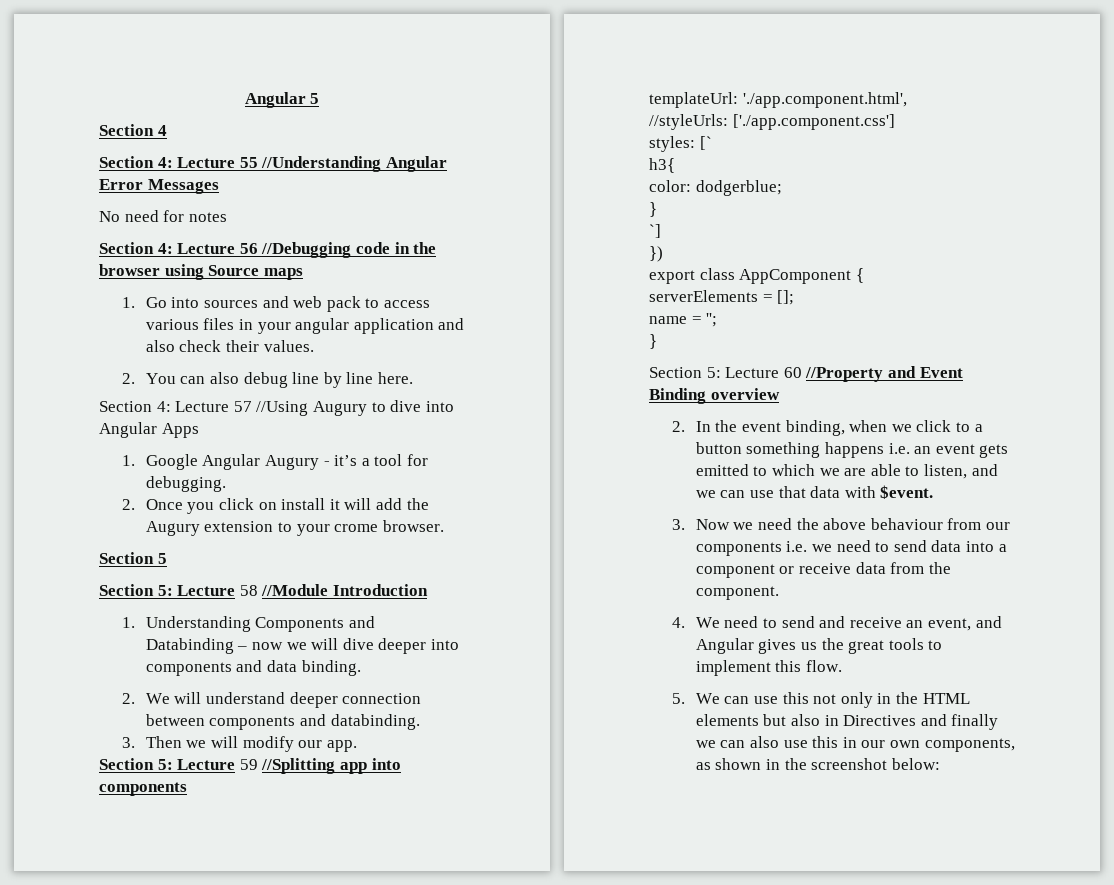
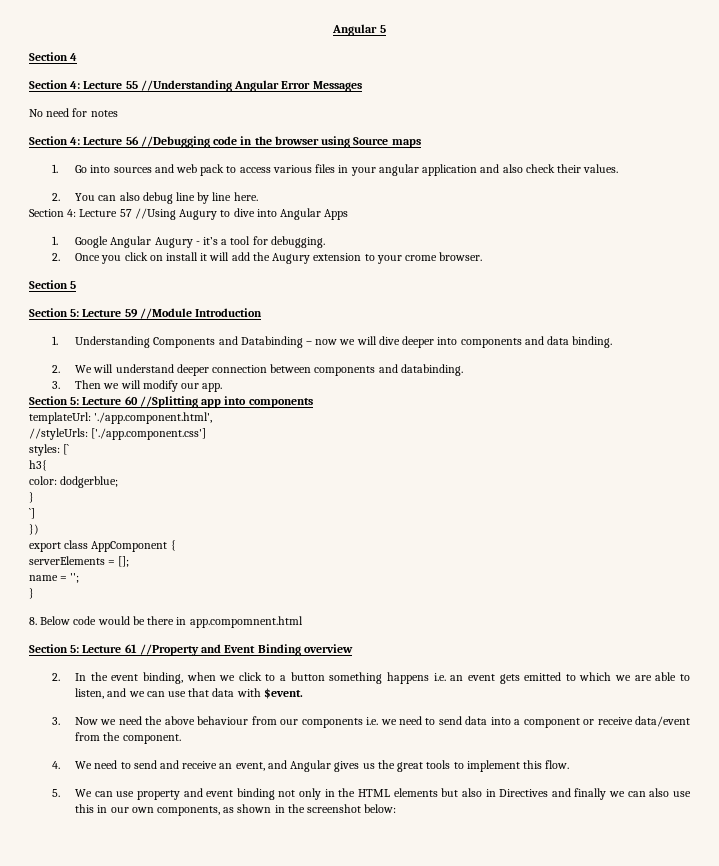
[239,585,258,596] 58 -> [124,309,138,318] 59
[239,759,258,770] 59 -> [124,396,138,405] 60
[649,367,802,378] // Section 5: Lecture 60 -> [29,616,303,628] [29,644,137,653] // 8. Below code would be there in app.compomnent.html // Section 5: Lecture 61
[855,562,886,574] data -> [635,716,691,727] data/event
[782,692,809,704] this -> [136,788,275,800] property and event binding

